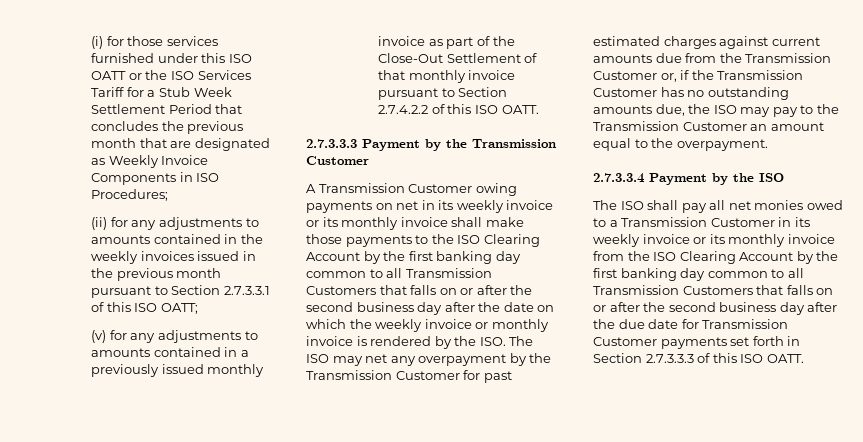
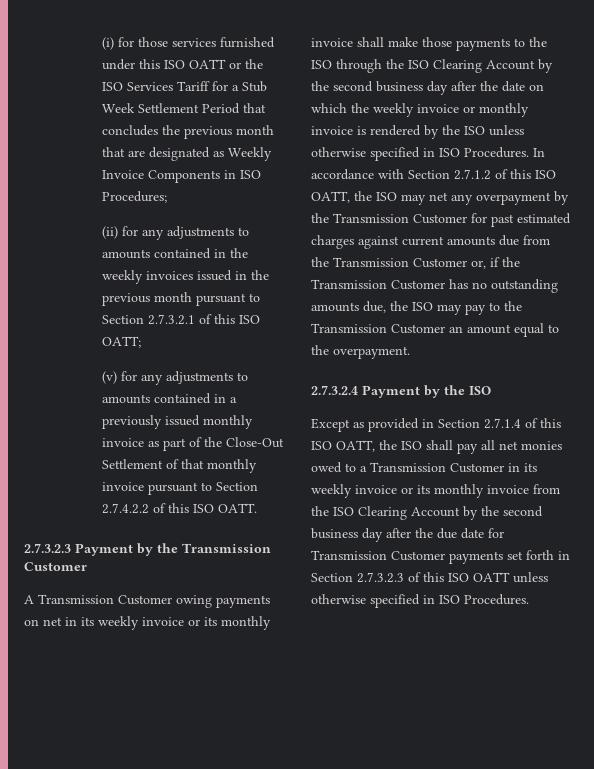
[223,286,270,295] 2.7.3.3.1 -> [147,314,195,325] 2.7.3.2.1
[306,139,357,148] 2.7.3.3.3 -> [24,543,71,553] 2.7.3.2.3
[483,234,540,247] [306,251,521,264] [306,268,492,278] [306,285,533,295] Clearing Account by the first banking day common to all Transmission Customers that falls on or after the -> [336,59,553,73] [311,81,329,91] through the ISO Clearing Account by the
[479,336,534,346] ISO. The -> [464,125,524,136] [311,147,545,161] [311,169,556,180] [311,191,372,203] ISO unless otherwise specified in ISO Procedures. In accordance with Section 2.7.1.2 of this ISO OATT, the
[593,173,645,183] 2.7.3.3.4 -> [311,385,358,395] 2.7.3.2.4
[593,200,617,210] The -> [311,418,561,432] [311,440,397,452] Except as provided in Section 2.7.1.4 of this ISO OATT, the
[593,268,804,281] [593,285,834,295] [593,302,666,312] first banking day common to all Transmission Customers that falls on or after the -> (499, 511) none
[645,353,804,363] 2.7.3.3.3 of this ISO OATT. -> [357,572,548,583] [311,594,529,608] 2.7.3.2.3 of this ISO OATT unless otherwise specified in ISO Procedures.

